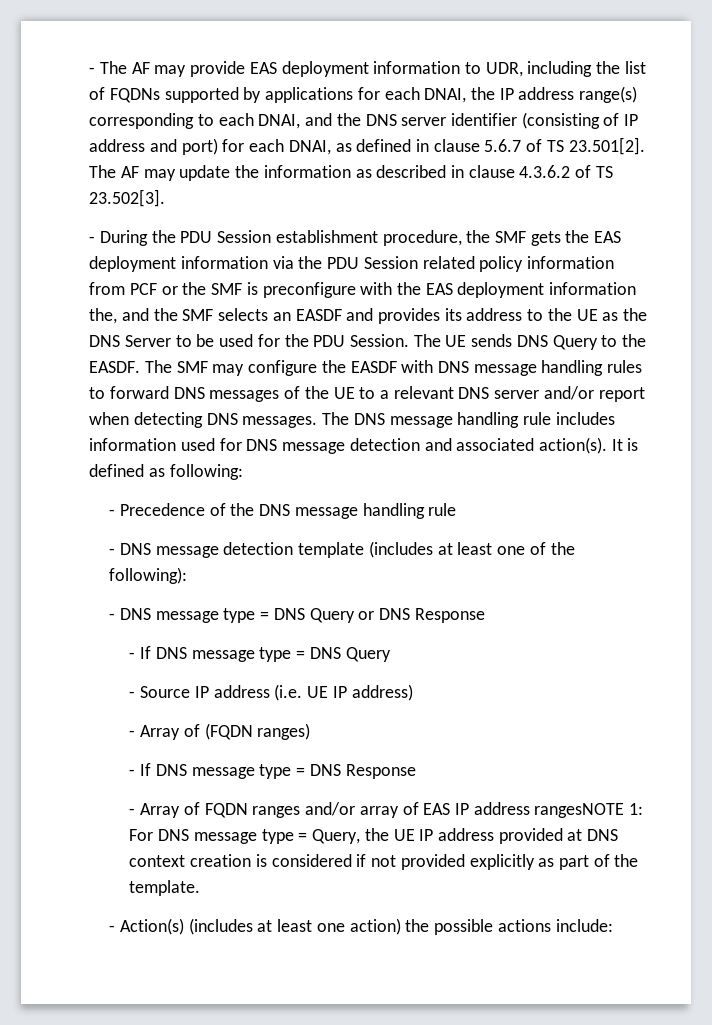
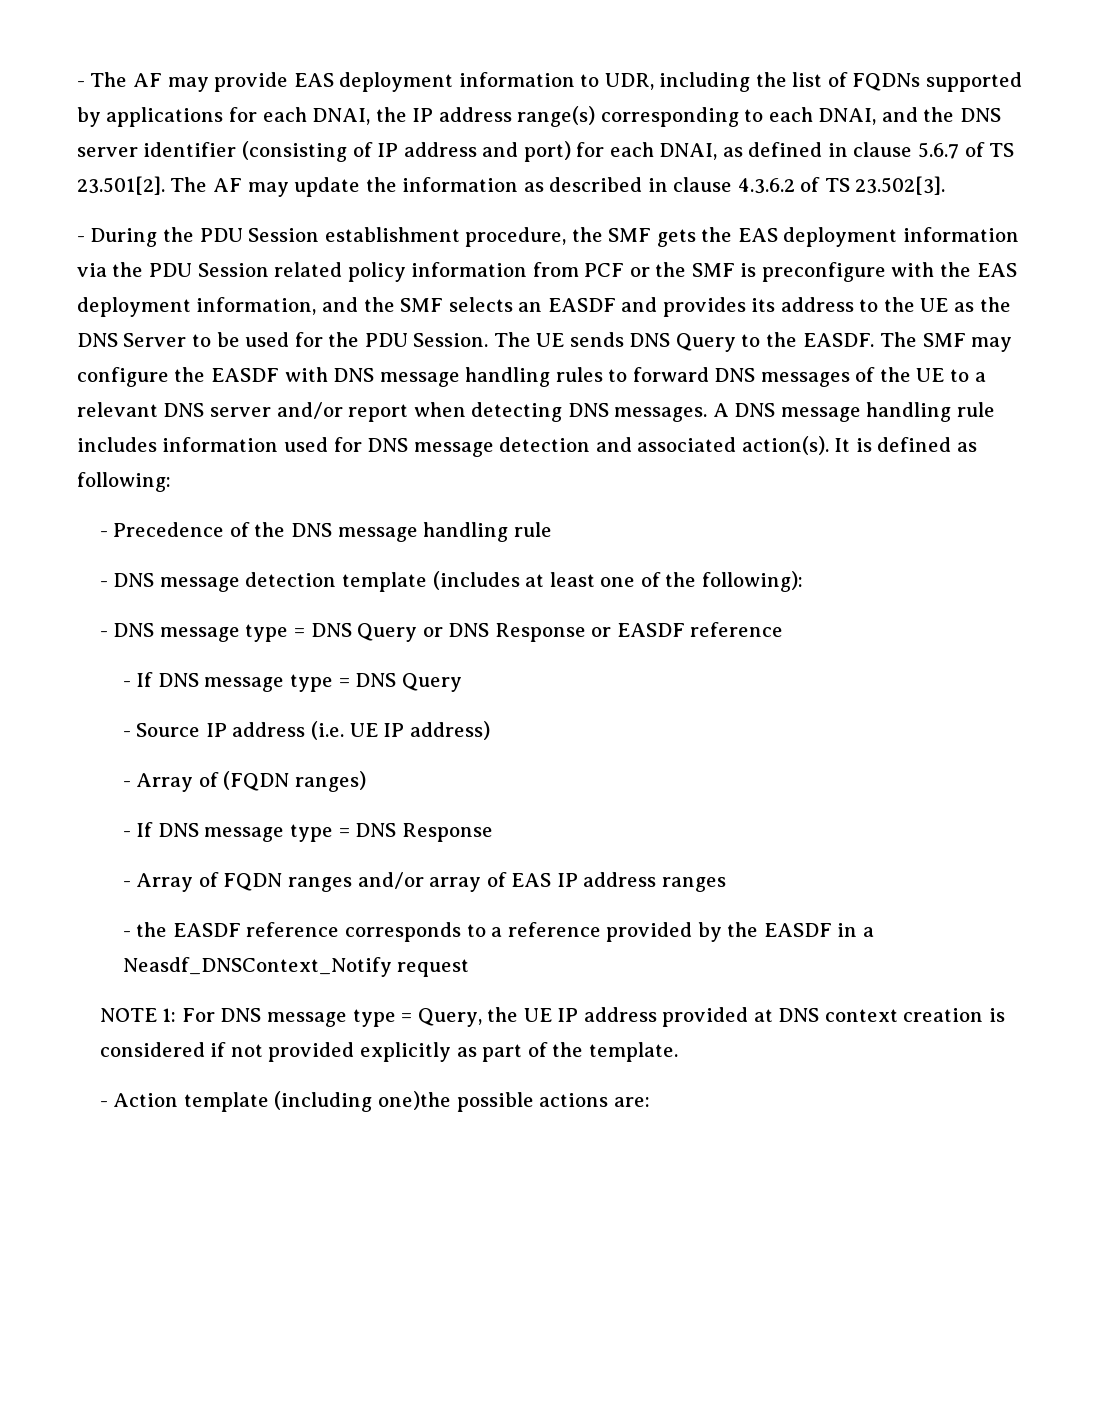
[549,282,637,295] [89,308,118,324] information the, -> [196,297,317,315] information,
[322,412,350,425] The -> [712,403,729,417] A
(485, 615) none -> [591,622,784,637] or EASDF reference
[534,803,625,818] rangesNOTE -> [661,877,726,892] [122,922,874,942] [122,957,470,977] [99,1008,157,1022] ranges // - the EASDF reference corresponds to a reference provided by the EASDF in a Neasdf_DNSContext_Notify request // NOTE
[120,918,430,935] Action(s) (includes at least one action) the -> [113,1091,452,1112] Action template (including one)the
[555,919,613,932] include: -> [613,1097,650,1107] are:

